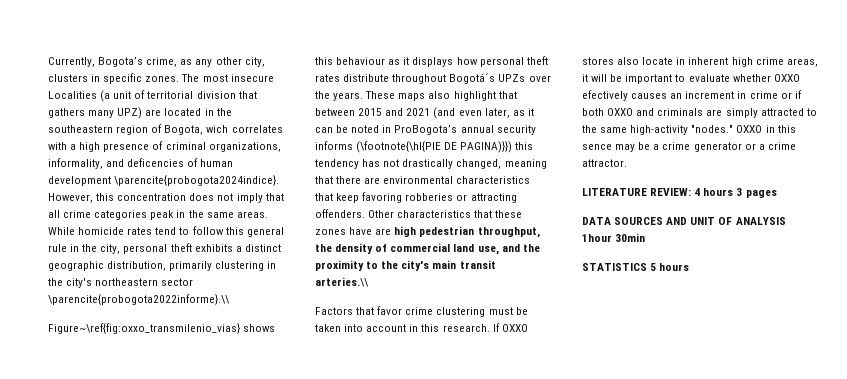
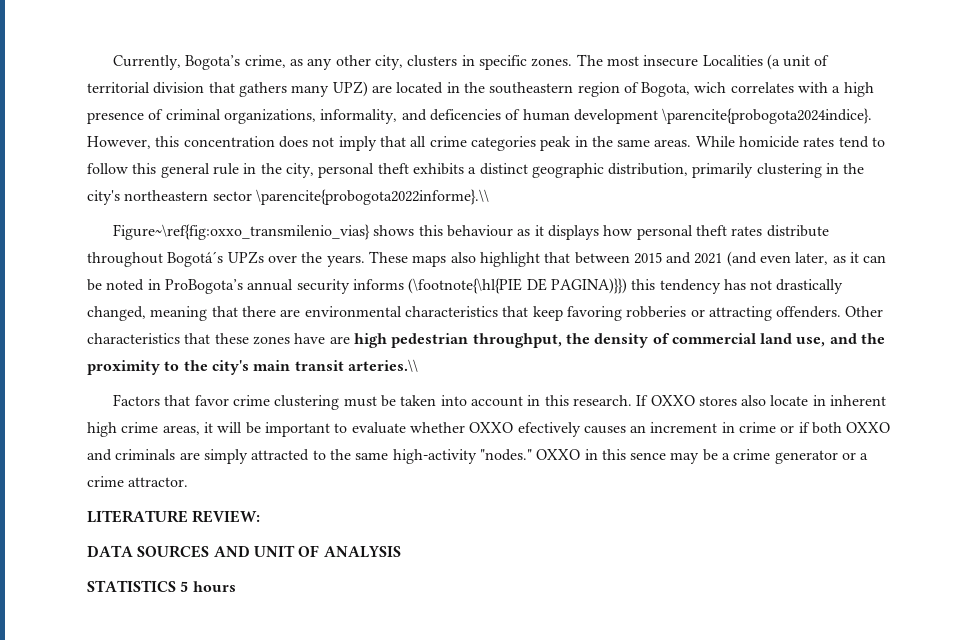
[694,188,777,198] 4 hours 3 pages -> (261, 516) none
[582,233,646,242] 1hour 30min -> (401, 552) none

